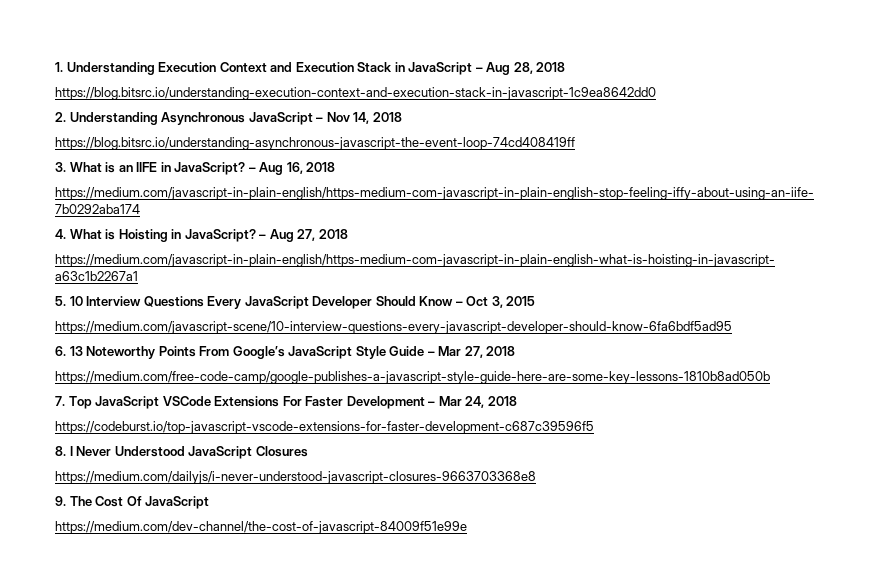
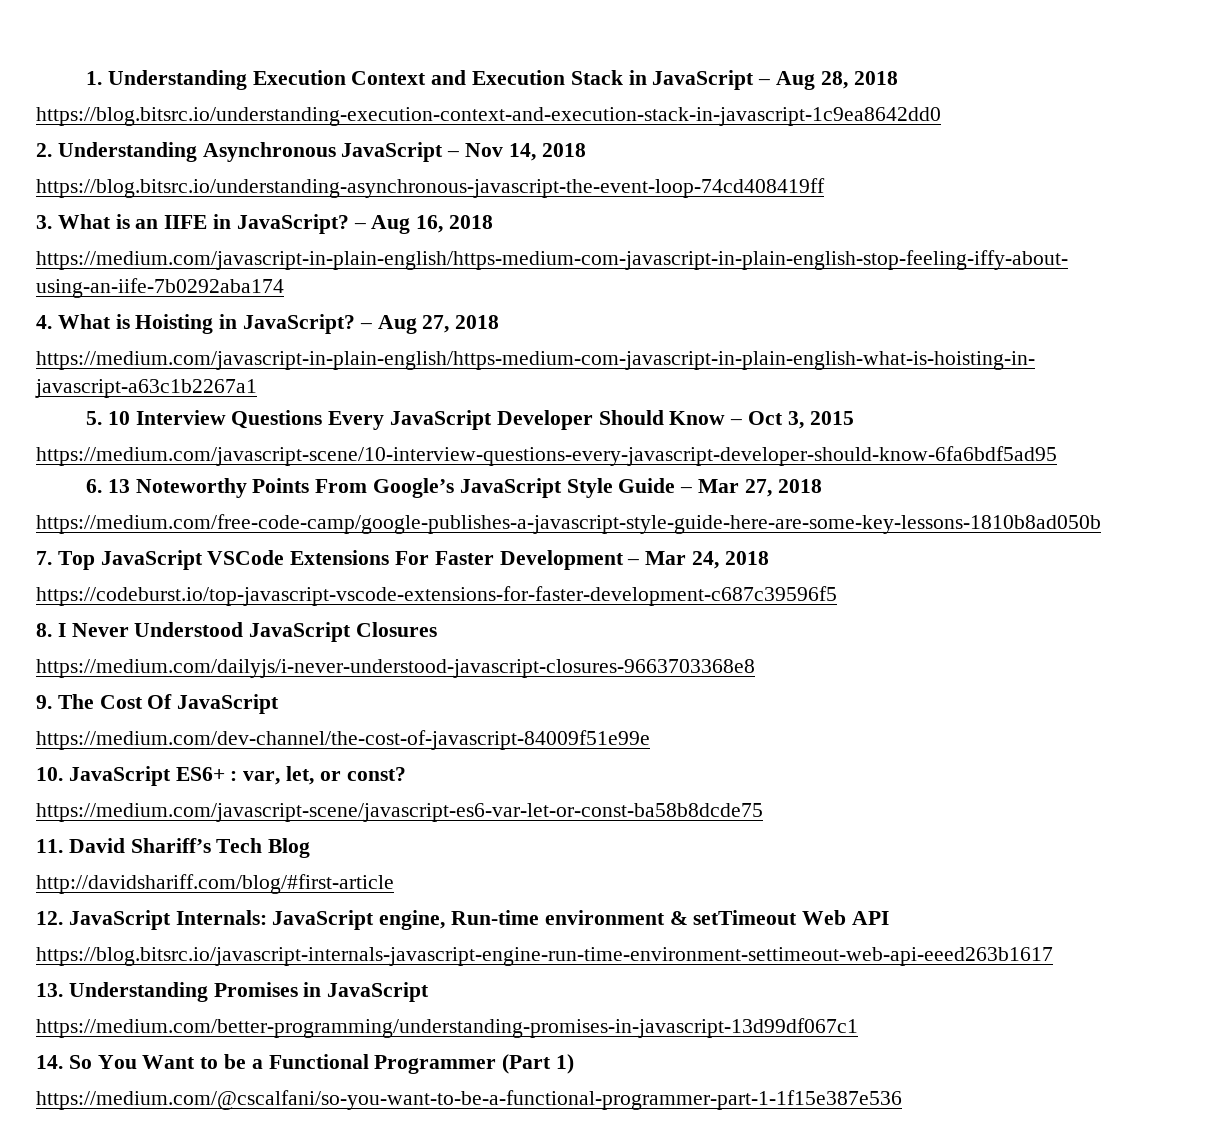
(467, 527) none -> [36,766,406,786] [36,803,763,822] [36,838,311,858] [36,874,394,894] [36,910,890,930] [36,947,1053,966] [36,982,430,1002] [36,1018,858,1038] [36,1054,575,1074] [36,1090,902,1110] // 10. JavaScript ES6+ : var, let, or const? // https://medium.com/javascript-scene/javascript-es6-var-let-or-const-ba58b8dcde75 // 11. David Shariff’s Tech Blog // http://davidshariff.com/blog/#first-article // 12. JavaScript Internals: JavaScript engine, Run-time environment & setTimeout Web API // https://blog.bitsrc.io/javascript-internals-javascript-engine-run-time-environment-settimeout-web-api-eeed263b1617 // 13. Understanding Promises in JavaScript // https://medium.com/better-programming/understanding-promises-in-javascript-13d99df067c1 // 14. So You Want to be a Functional Programmer (Part 1) // https://medium.com/@cscalfani/so-you-want-to-be-a-functional-programmer-part-1-1f15e387e536

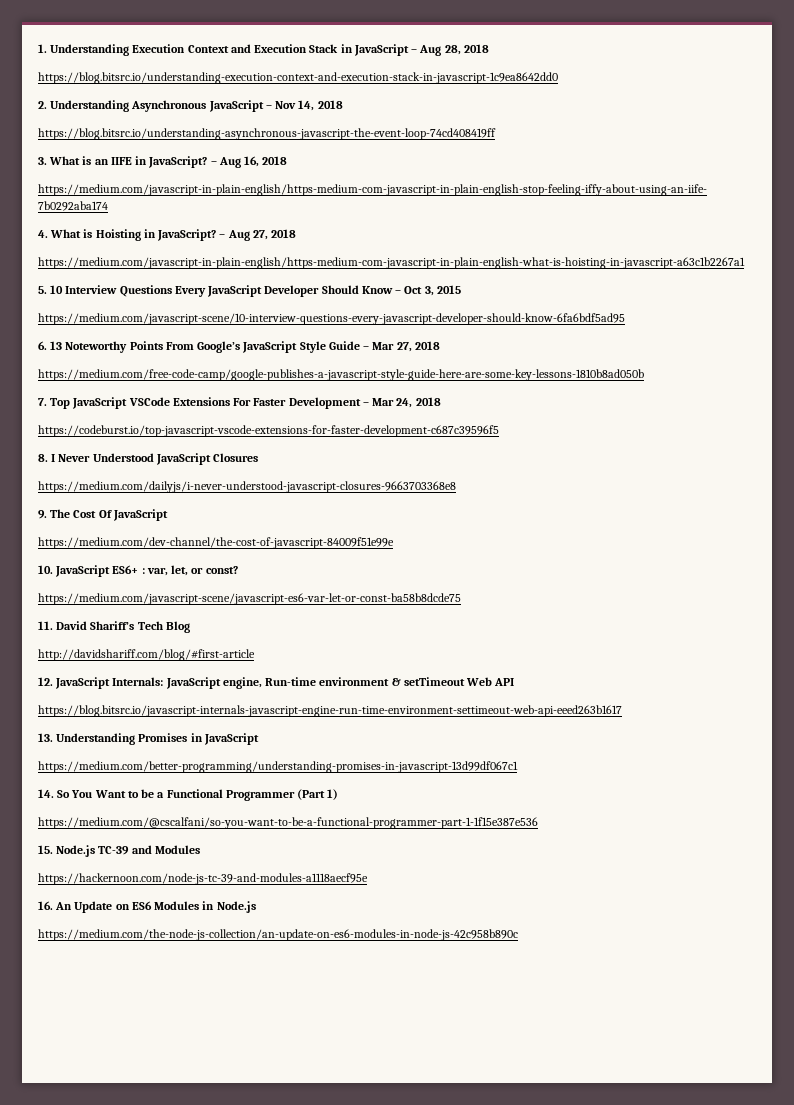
(902, 1100) none -> [38,845,200,857] [38,873,368,885] [38,901,256,913] [38,929,518,941] // 15. Node.js TC-39 and Modules // https://hackernoon.com/node-js-tc-39-and-modules-a1118aecf95e // 16. An Update on ES6 Modules in Node.js // https://medium.com/the-node-js-collection/an-update-on-es6-modules-in-node-js-42c958b890c

